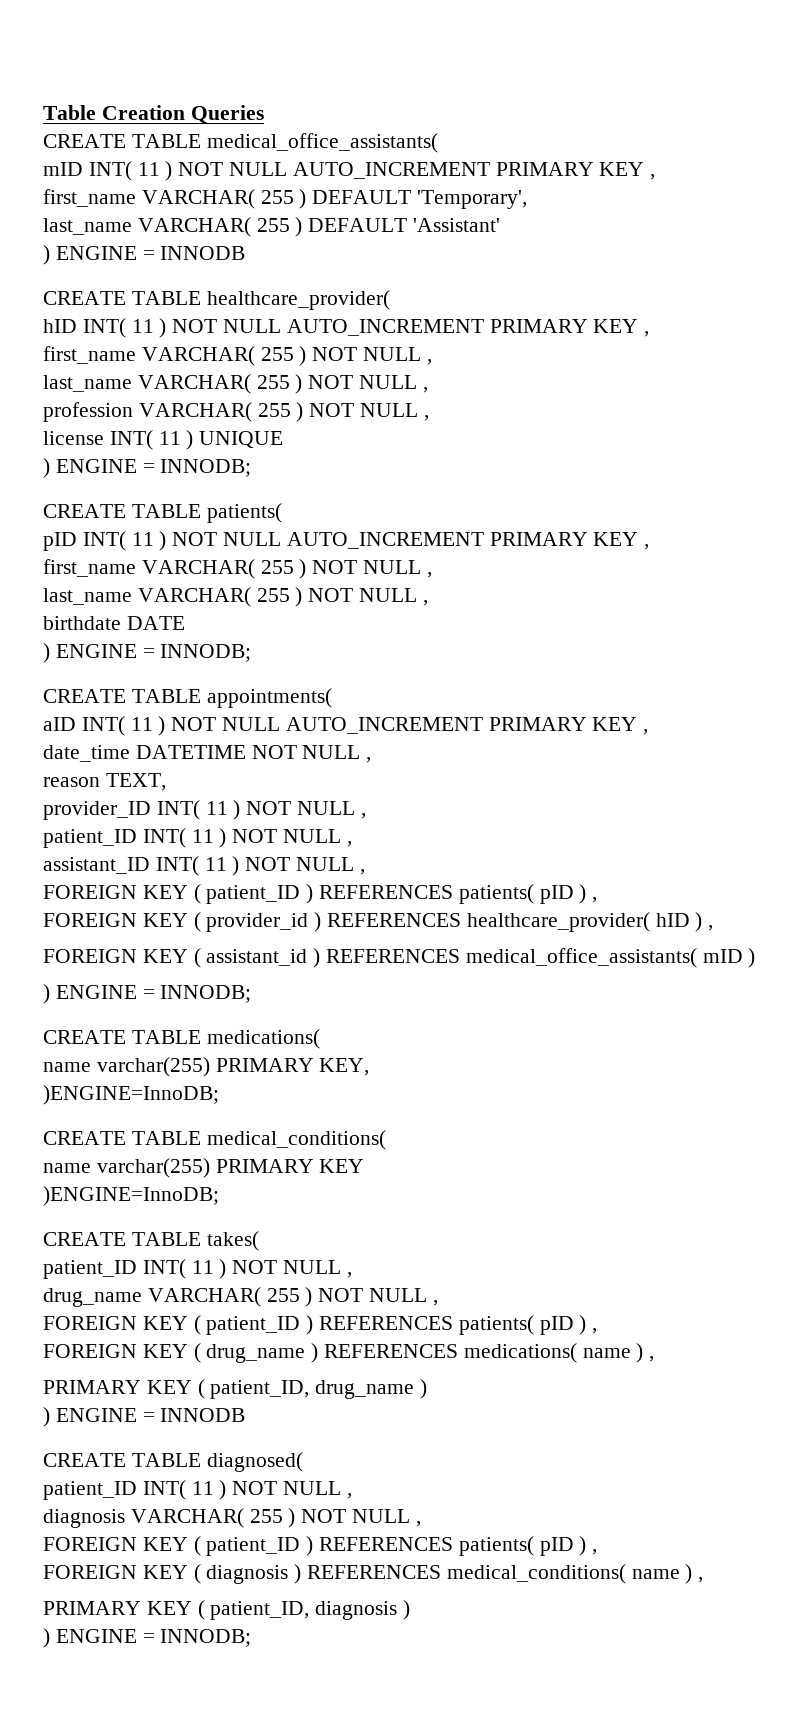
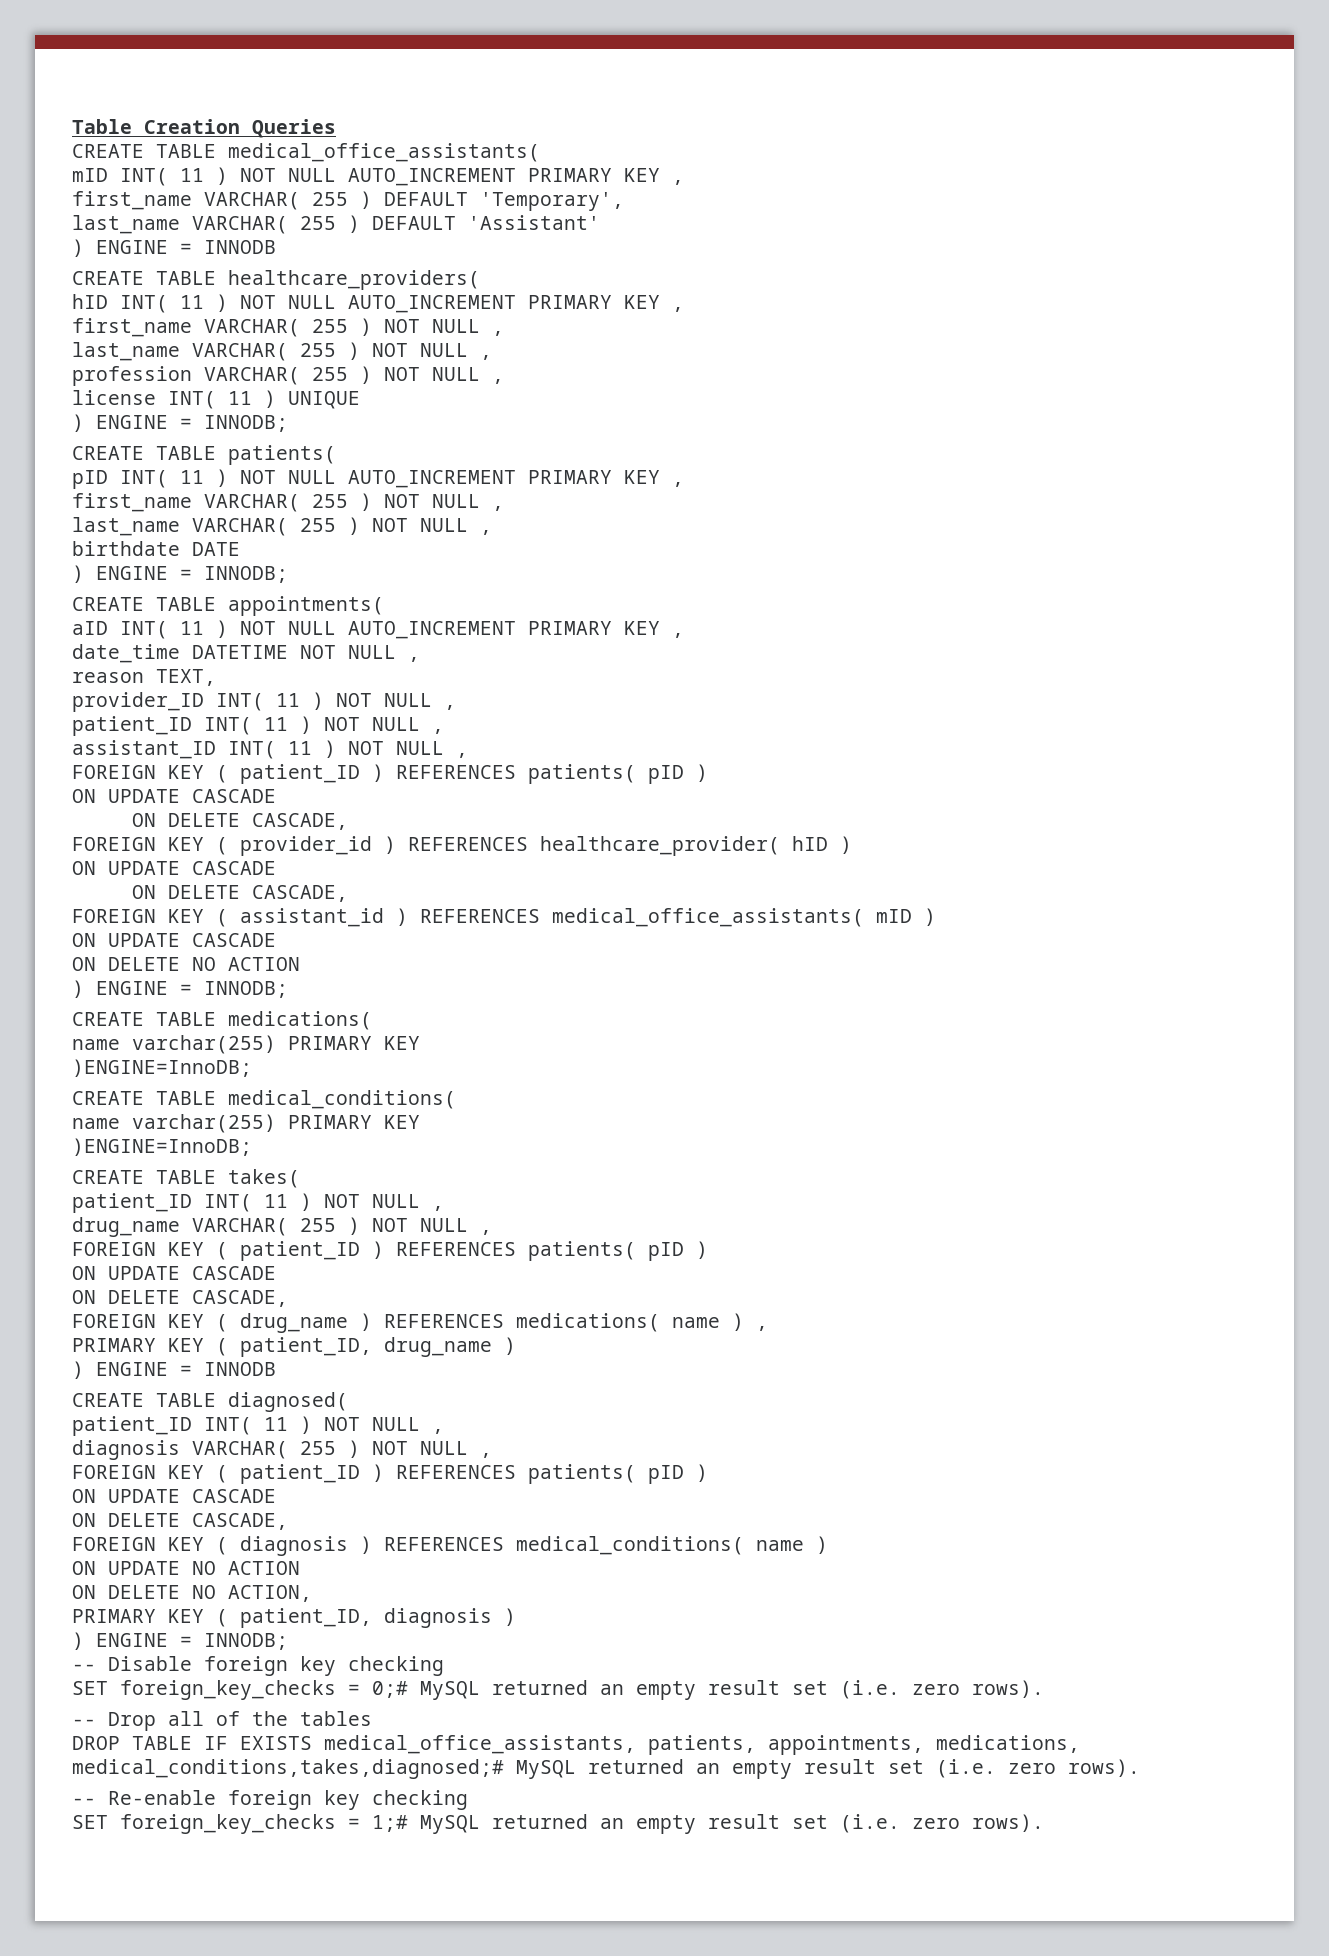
[206,290,390,310] healthcare_provider( -> [228,270,480,290] healthcare_providers(
[592,897,598,903] , -> [72,789,276,803] [131,813,348,830] // ON UPDATE CASCADE // ON DELETE CASCADE,
[708,925,714,931] , -> [72,861,276,875] [131,885,348,902] // ON UPDATE CASCADE // ON DELETE CASCADE,
(756, 958) none -> [72,933,276,947] [72,957,300,971] // ON UPDATE CASCADE // ON DELETE NO ACTION
[319,1058,370,1076] KEY, -> [384,1036,420,1050] KEY
[592,1328,598,1334] , -> [72,1266,276,1280] [72,1290,288,1307] // ON UPDATE CASCADE // ON DELETE CASCADE,
[592,1549,598,1555] , -> [72,1489,276,1503] [72,1513,288,1530] // ON UPDATE CASCADE // ON DELETE CASCADE,
[698,1577,704,1583] , -> [72,1561,300,1575] [72,1585,312,1602] // ON UPDATE NO ACTION // ON DELETE NO ACTION,
(252, 1638) none -> [72,1656,444,1676] [72,1680,1044,1700] [72,1711,372,1731] [72,1735,1080,1755] [72,1759,1140,1779] [72,1790,468,1810] [72,1814,1044,1834] // -- Disable foreign key checking // SET foreign_key_checks = 0;# MySQL returned an empty result set (i.e. zero rows). // -- Drop all of the tables // DROP TABLE IF EXISTS medical_office_assistants, patients, appointments, medications, medical_conditions,takes,diagnosed;# MySQL returned an empty result set (i.e. zero rows). // -- Re-enable foreign key checking // SET foreign_key_checks = 1;# MySQL returned an empty result set (i.e. zero rows).

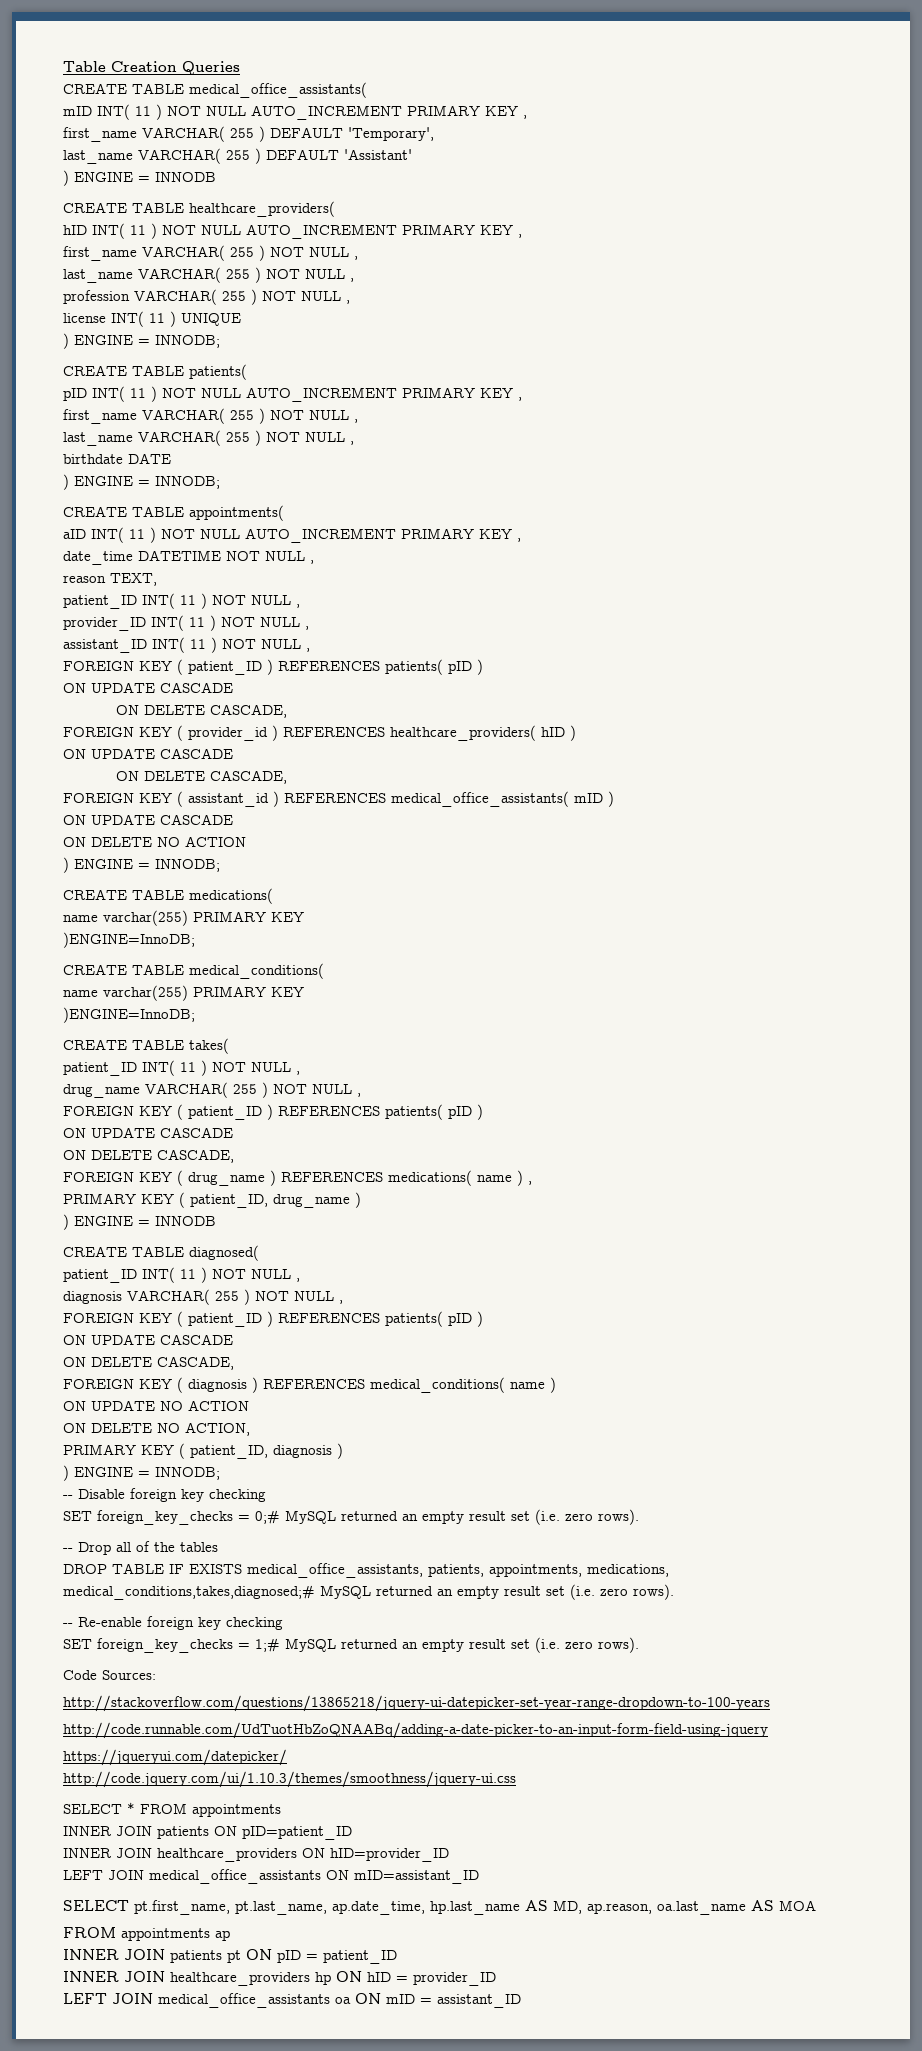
[72,692,456,712] [72,716,192,736] provider_ID INT( 11 ) NOT NULL , // patient_ID -> [63,593,300,609] [63,617,146,631] patient_ID INT( 11 ) NOT NULL , // provider_ID
[540,836,780,856] healthcare_provider( -> [390,725,536,741] healthcare_providers(
(1044, 1823) none -> [63,1670,156,1680] [63,1695,770,1712] [63,1722,768,1739] [63,1749,287,1766] [63,1771,516,1788] [63,1802,281,1817] [63,1826,352,1840] [63,1848,449,1862] [63,1869,479,1884] [63,1900,816,1915] [63,1927,230,1941] [63,1949,397,1964] [63,1971,496,1986] [63,1993,521,2008] // Code Sources: // http://stackoverflow.com/questions/13865218/jquery-ui-datepicker-set-year-range-dropdown-to-100-years // http://code.runnable.com/UdTuotHbZoQNAABq/adding-a-date-picker-to-an-input-form-field-using-jquery // https://jqueryui.com/datepicker/ // http://code.jquery.com/ui/1.10.3/themes/smoothness/jquery-ui.css // SELECT * FROM appointments // INNER JOIN patients ON pID=patient_ID // INNER JOIN healthcare_providers ON hID=provider_ID // LEFT JOIN medical_office_assistants ON mID=assistant_ID // SELECT pt.first_name, pt.last_name, ap.date_time, hp.last_name AS MD, ap.reason, oa.last_name AS MOA // FROM appointments ap // INNER JOIN patients pt ON pID = patient_ID // INNER JOIN healthcare_providers hp ON hID = provider_ID // LEFT JOIN medical_office_assistants oa ON mID = assistant_ID

